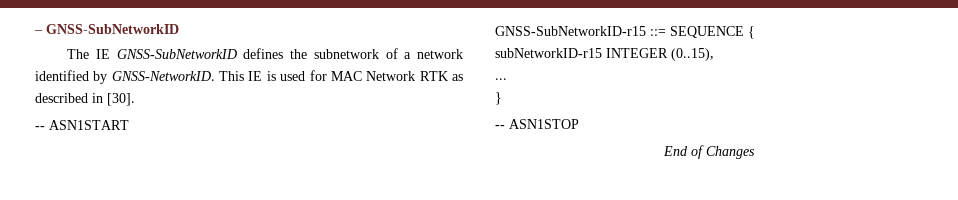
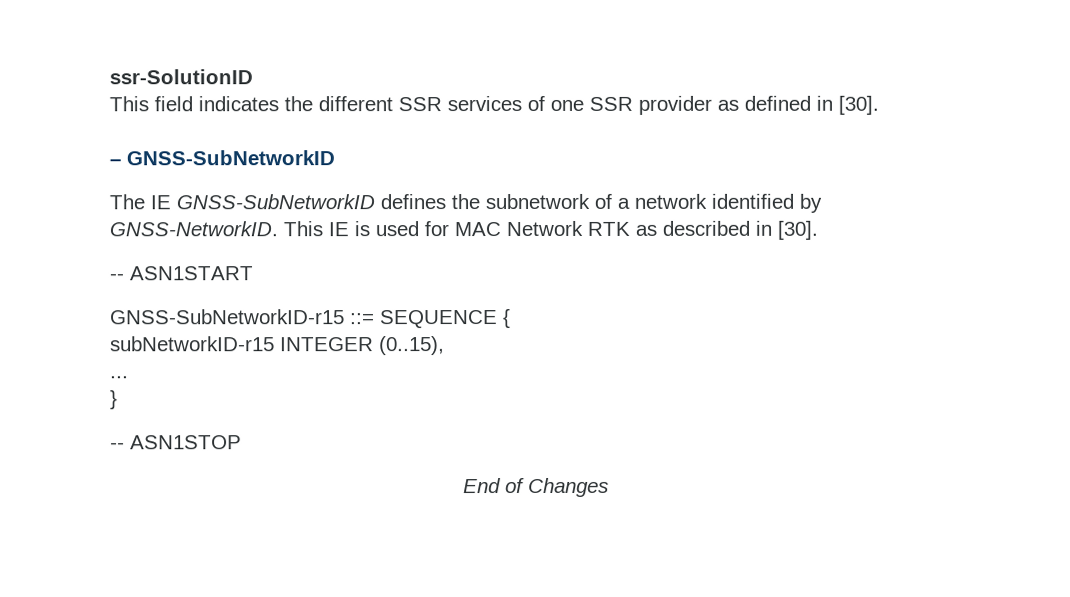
(34, 32) none -> [109,69,253,85] [109,95,879,115] ssr-SolutionID // This field indicates the different SSR services of one SSR provider as defined in [30]. //

